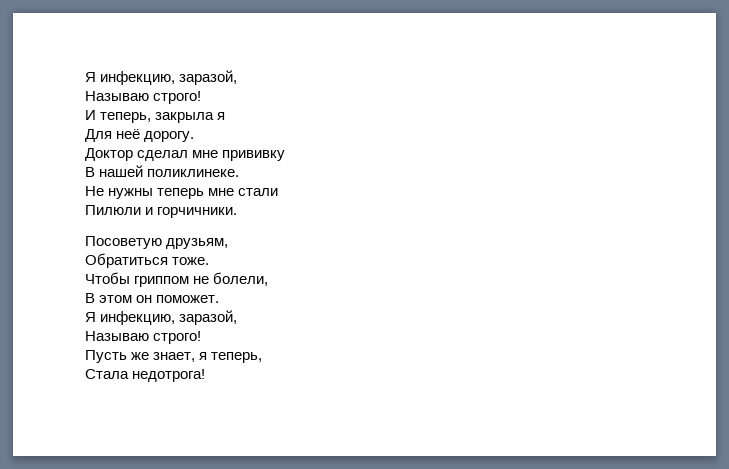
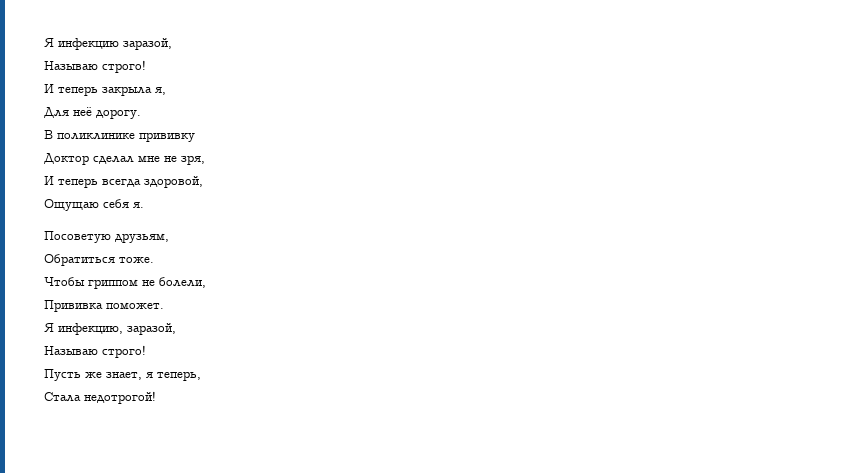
[85,71,176,85] Я инфекцию, -> [44,38,119,50] Я инфекцию
[100,112,226,123] теперь, закрыла я -> [58,86,166,96] теперь закрыла я,
(195, 136) none -> [44,130,195,142] // В поликлинике прививку
[222,150,286,161] [85,165,240,177] [85,186,279,199] [85,205,238,218] прививку // В нашей поликлинеке. // Не нужны теперь мне стали // Пилюли и горчичники. -> [164,155,205,165] [44,176,203,188] [44,199,144,211] не зря, // И теперь всегда здоровой, // Ощущаю себя я.
[85,293,153,303] В этом он -> [44,300,103,312] Прививка
[132,369,206,382] недотрога! -> [84,391,156,404] недотрогой!

